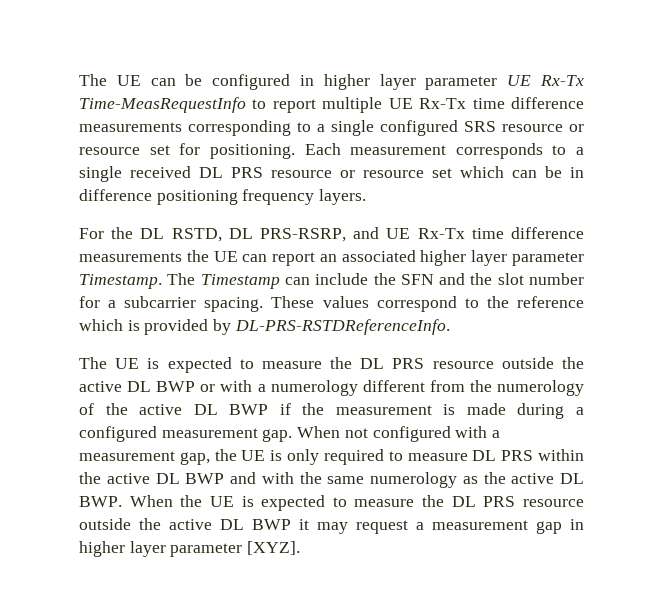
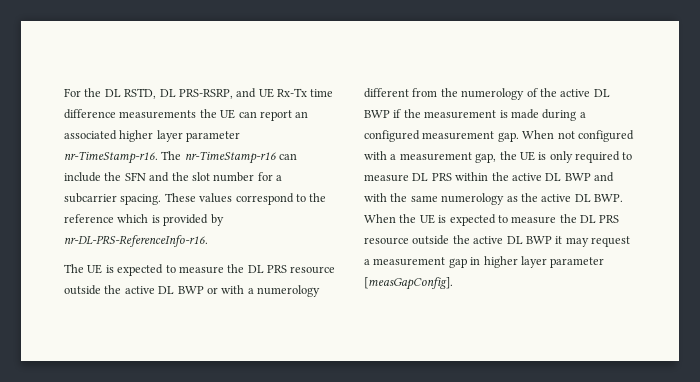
[79,74,584,90] [79,97,585,113] [79,120,584,136] [79,143,584,159] [79,166,584,182] [79,189,367,205] The UE can be configured in higher layer parameter UE Rx-Tx Time-MeasRequestInfo to report multiple UE Rx-Tx time difference measurements corresponding to a single configured SRS resource or resource set for positioning. Each measurement corresponds to a single received DL PRS resource or resource set which can be in difference positioning frequency layers. // -> (64, 92) none
[79,273,280,289] Timestamp. The Timestamp -> [64,151,276,164] nr-TimeStamp-r16. The nr-TimeStamp-r16
[234,319,450,335] DL-PRS-RSTDReferenceInfo. -> [64,235,208,247] nr-DL-PRS-ReferenceInfo-r16.
[247,541,301,555] [XYZ]. -> [364,277,453,290] [measGapConfig].

